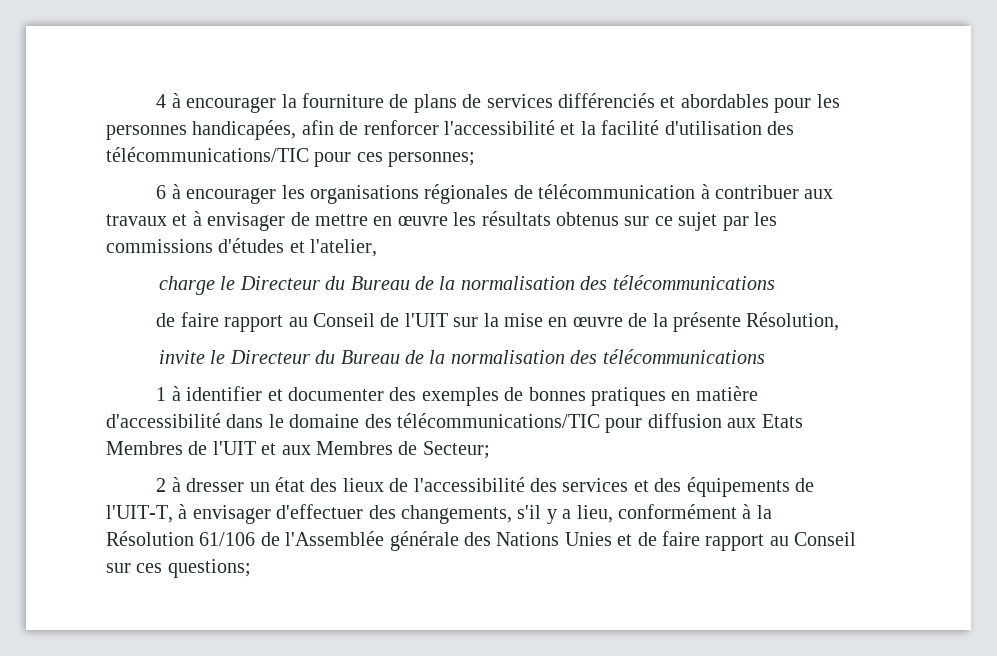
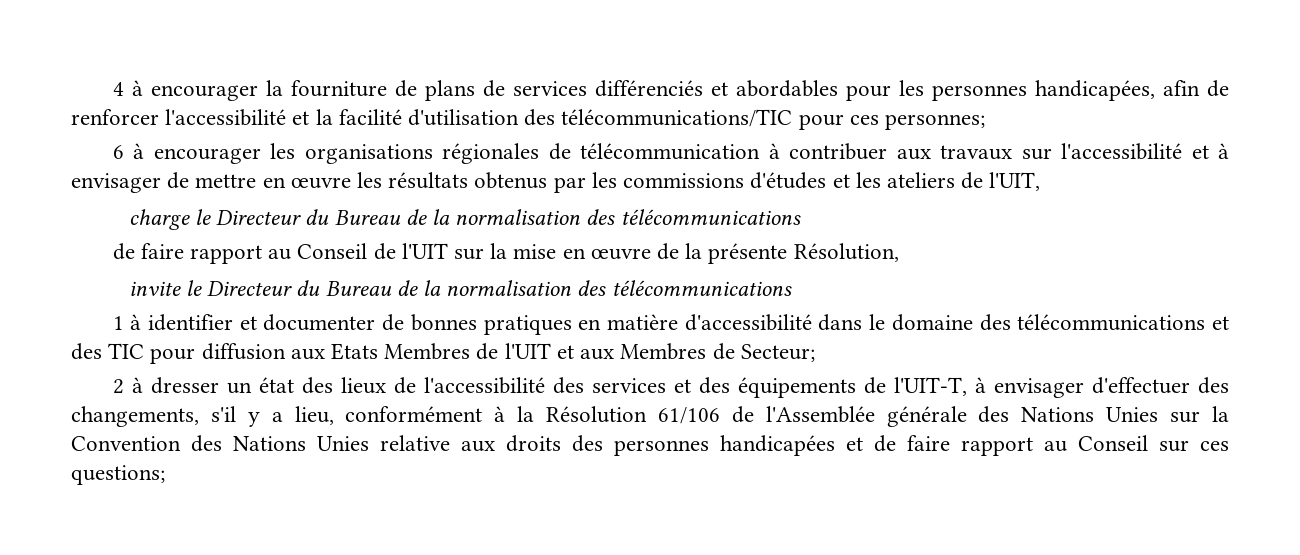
(167, 220) none -> [1021,143,1183,160] sur l'accessibilité
[624,212,718,231] sur ce sujet -> (548, 180) none
[310,239,378,257] l'atelier, -> [855,172,1041,191] les ateliers de l'UIT,
[389,387,499,406] des exemples -> (376, 322) none
[397,413,600,428] télécommunications/TIC -> [1017,314,1230,331] [71,343,145,360] télécommunications et des TIC
(612, 539) none -> [1170,406,1229,423] [71,435,835,456] sur la Convention des Nations Unies relative aux droits des personnes handicapées

